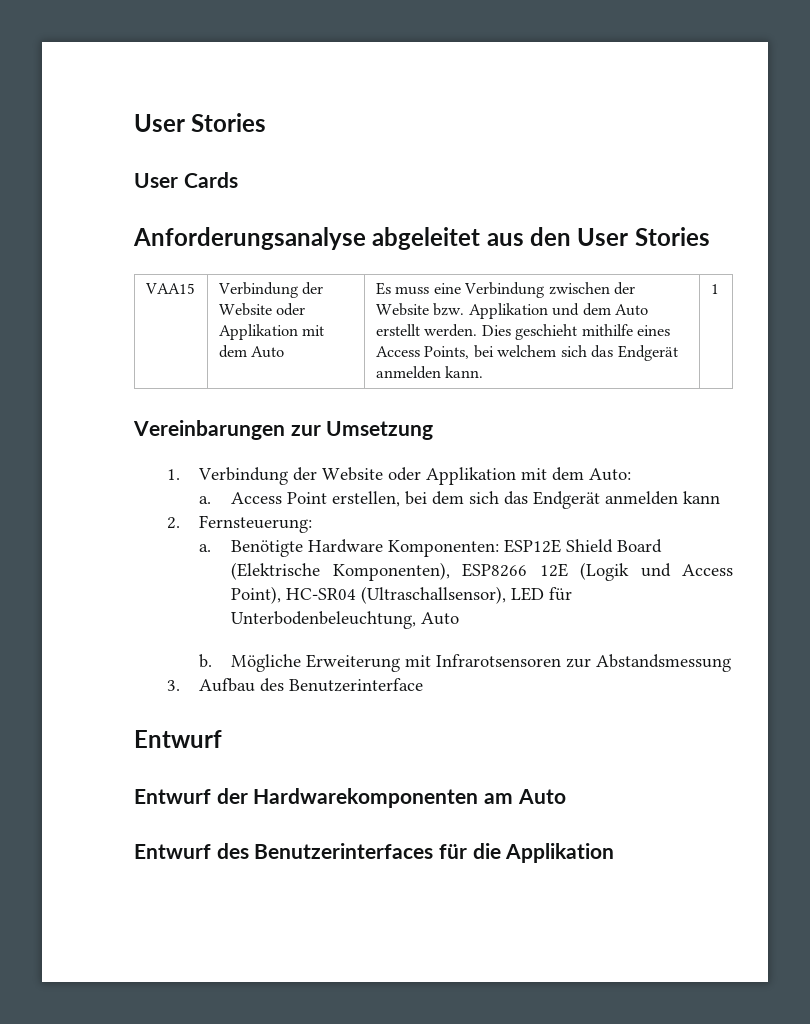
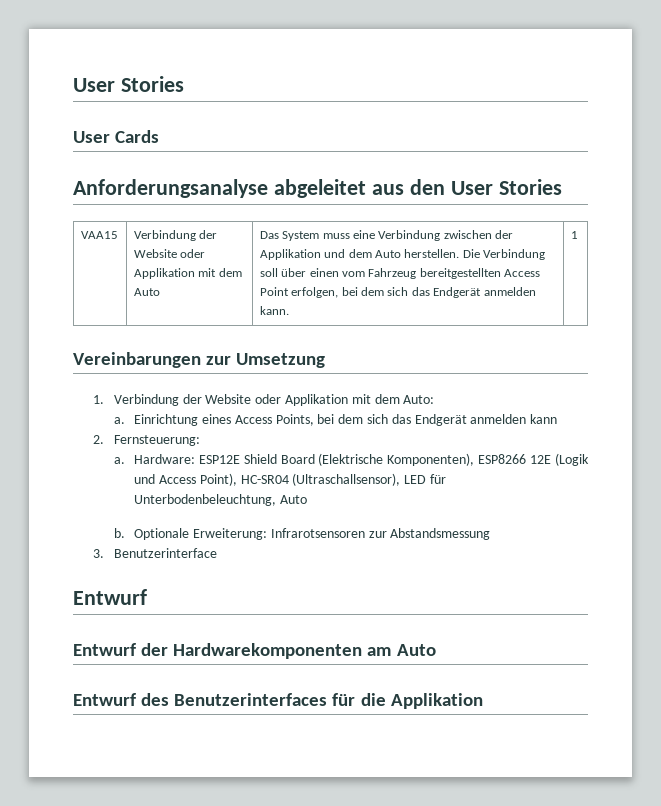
[375,282,391,295] Es -> [259,231,320,241] Das System
[375,303,465,316] Website bzw. -> (514, 234) none
[375,324,671,340] [375,345,557,359] erstellt werden. Dies geschieht mithilfe eines Access Points, bei welchem -> [404,249,546,260] [259,268,541,279] [259,287,385,298] herstellen. Die Verbindung soll über einen vom Fahrzeug bereitgestellten Access Point erfolgen, bei dem
[231,491,401,507] Access Point erstellen, -> [134,414,314,426] Einrichtung eines Access Points,
[231,539,500,557] Benötigte Hardware Komponenten: -> [134,454,196,464] Hardware:
[231,654,432,672] Mögliche Erweiterung mit -> [134,528,268,540] Optionale Erweiterung:
[198,678,284,692] Aufbau des -> (105, 553) none

